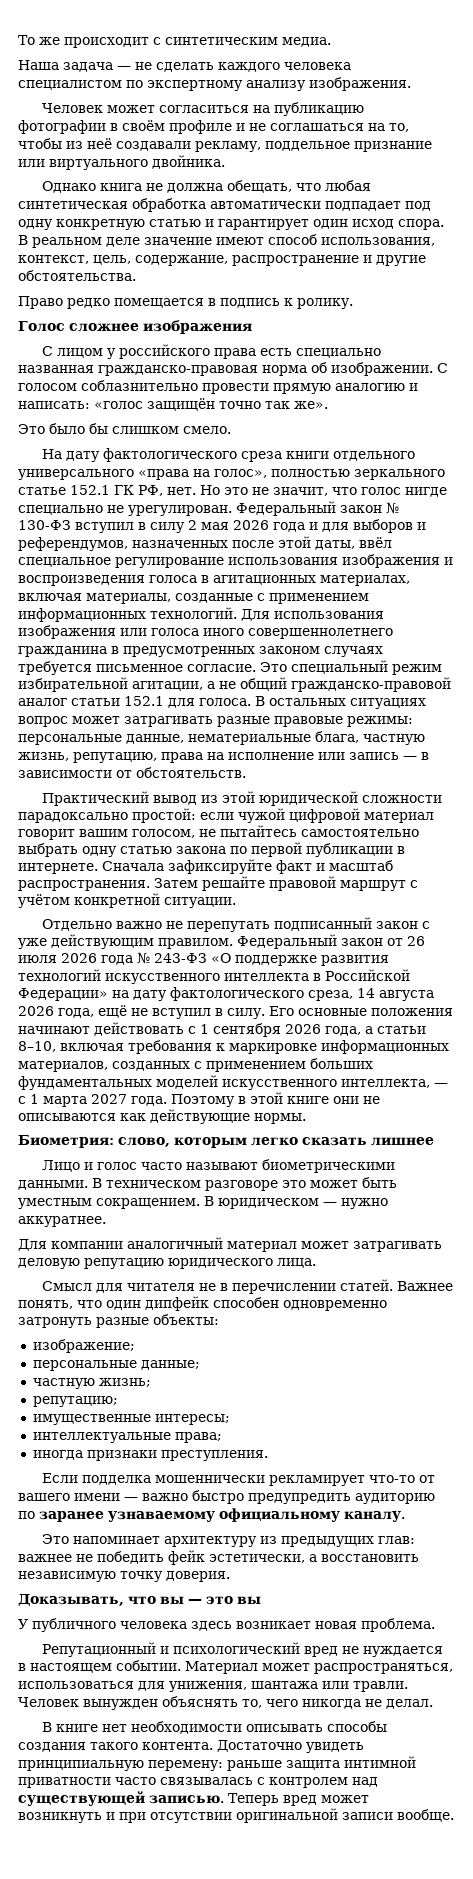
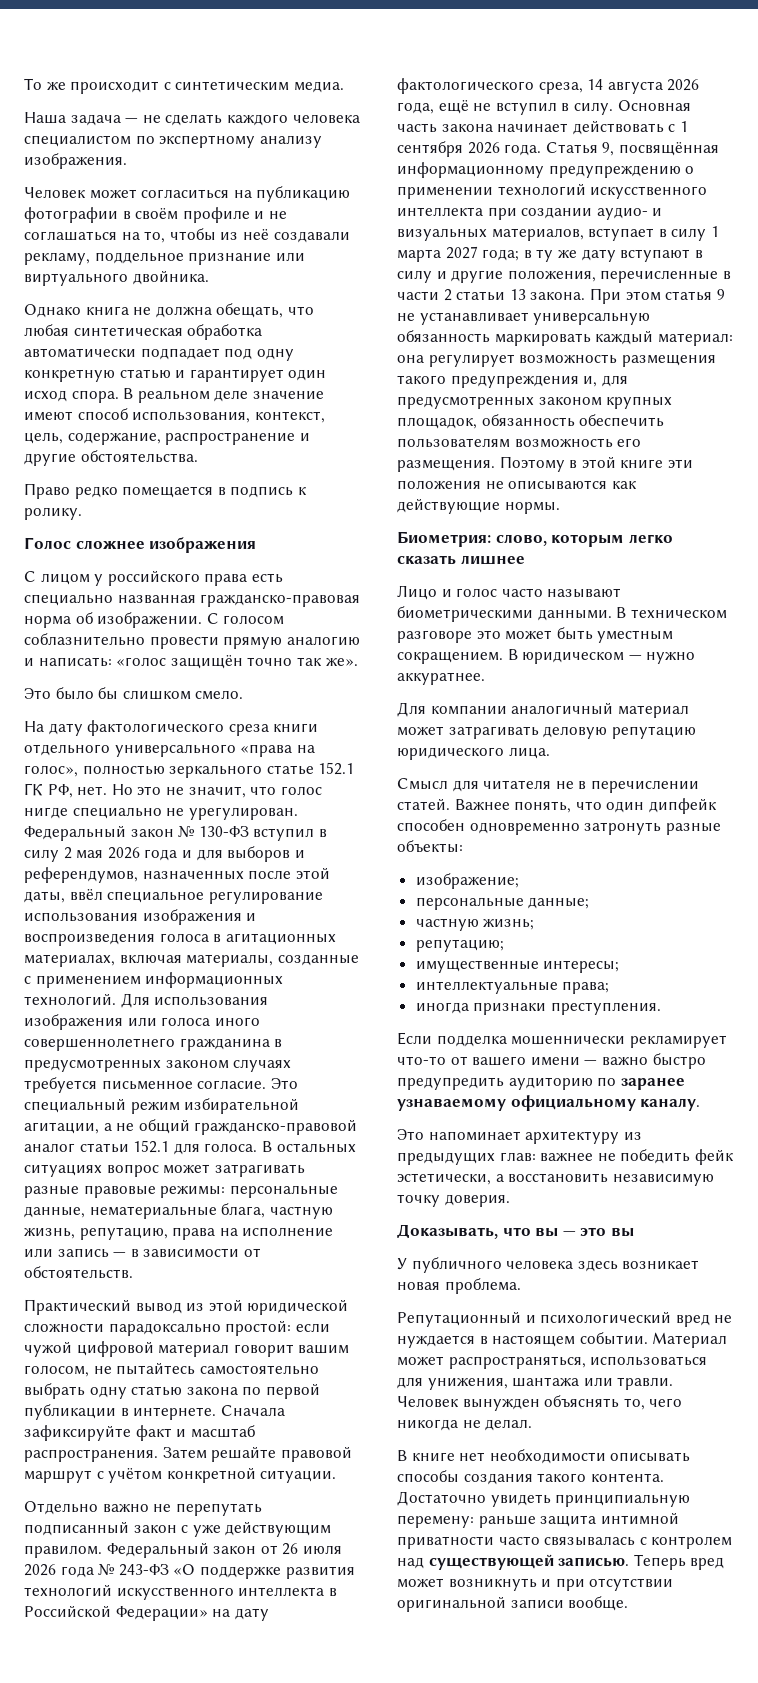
[269,1006,453,1016] [18,1026,90,1034] Его основные положения начинают -> [617,100,691,112] [397,123,569,133] Основная часть закона начинает
[325,1026,426,1036] [18,1040,449,1054] [18,1058,373,1072] [18,1075,448,1090] [18,1094,167,1107] года, а статьи 8–10, включая требования к маркировке информационных материалов, созданных с применением больших фундаментальных моделей искусственного интеллекта, — с 1 марта 2027 года. -> [504,142,719,156] [397,162,695,178] [397,183,708,199] [397,207,663,220] [397,226,719,241] [397,246,703,262] [397,270,731,283] [397,288,725,304] [397,312,651,325] [397,330,733,346] [397,354,716,367] [397,375,628,388] [397,396,673,409] [397,414,665,429] [397,438,642,448] [397,460,495,472] года. Статья 9, посвящённая информационному предупреждению о применении технологий искусственного интеллекта при создании аудио- и визуальных материалов, вступает в силу 1 марта 2027 года; в ту же дату вступают в силу и другие положения, перечисленные в части 2 статьи 13 закона. При этом статья 9 не устанавливает универсальную обязанность маркировать каждый материал: она регулирует возможность размещения такого предупреждения и, для предусмотренных законом крупных площадок, обязанность обеспечить пользователям возможность его размещения.
[333,1096,359,1104] они -> [667,459,693,468] [397,480,481,489] эти положения

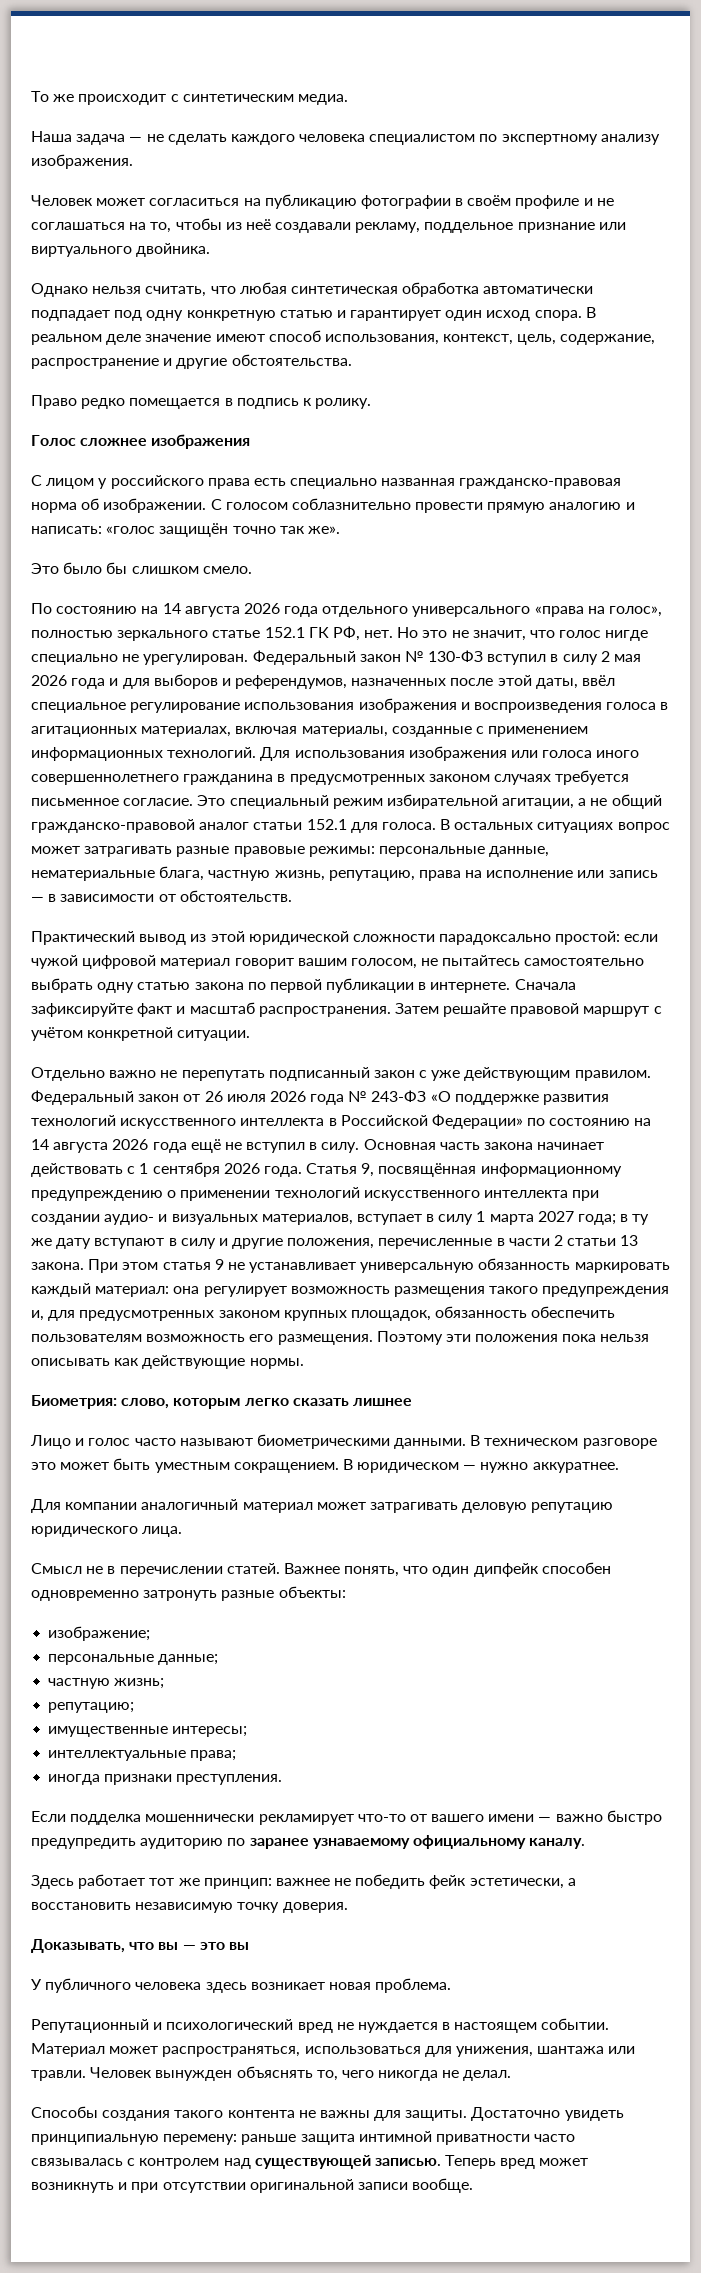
[85,303,284,318] книга не должна обещать, -> [92,286,207,297] нельзя считать,
[24,720,319,736] На дату фактологического среза книги -> [31,603,319,617] По состоянию на 14 августа 2026 года
[212,1608,269,1621] [397,78,700,94] [397,102,434,114] на дату фактологического среза, 14 августа 2026 года, -> [527,1118,652,1126] [31,1139,187,1153] по состоянию на 14 августа 2026 года
[569,456,693,469] [397,480,608,490] в этой книге эти положения не описываются -> [445,1334,650,1342] [31,1358,110,1366] эти положения пока нельзя описывать
[452,780,552,792] для читателя -> (82, 1568) none
[397,1129,642,1144] [397,1152,536,1165] Это напоминает архитектуру из предыдущих глав: -> [31,1874,272,1889] Здесь работает тот же принцип:
[397,1449,691,1464] [397,1470,664,1485] В книге нет необходимости описывать способы создания такого контента. -> [31,2106,468,2121] Способы создания такого контента не важны для защиты.

